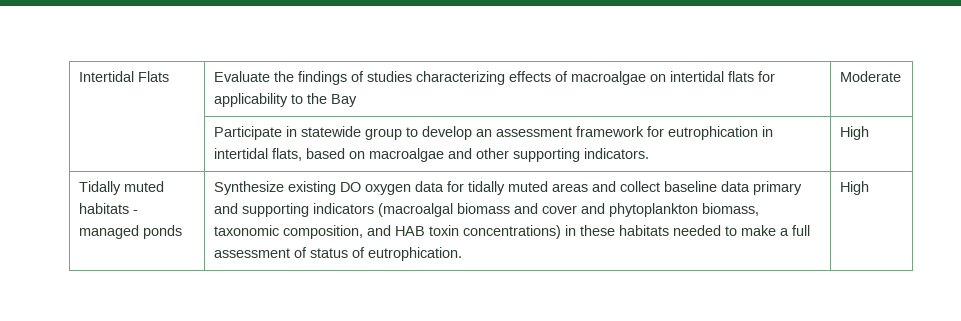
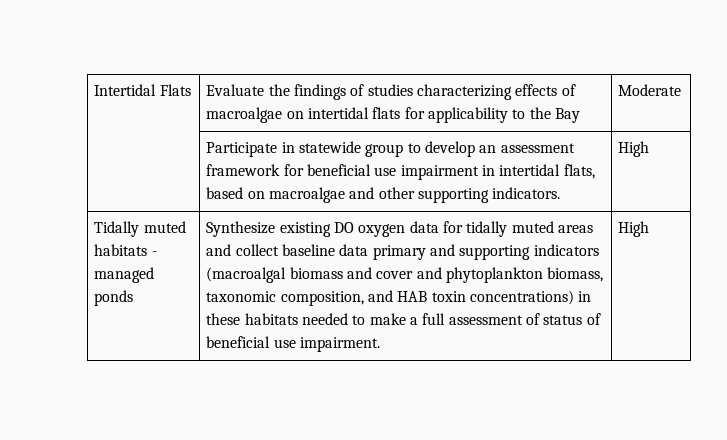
[667,126,758,140] eutrophication -> [307,164,479,180] beneficial use impairment
[367,247,462,261] eutrophication. -> [206,336,381,352] beneficial use impairment.

